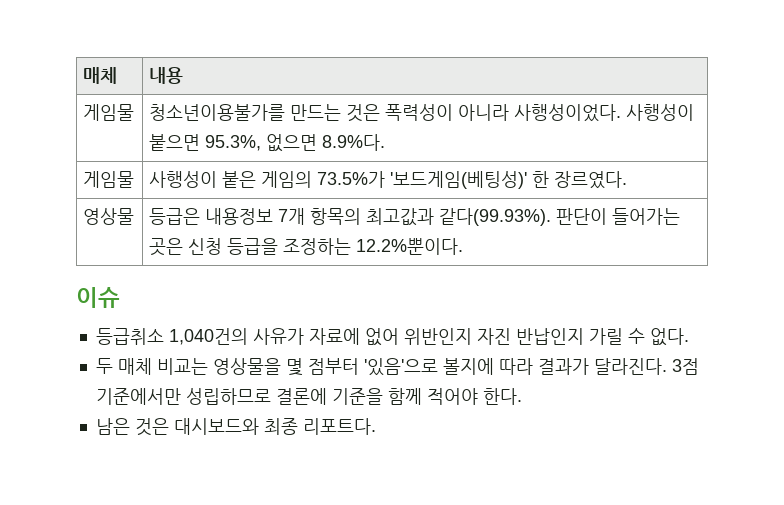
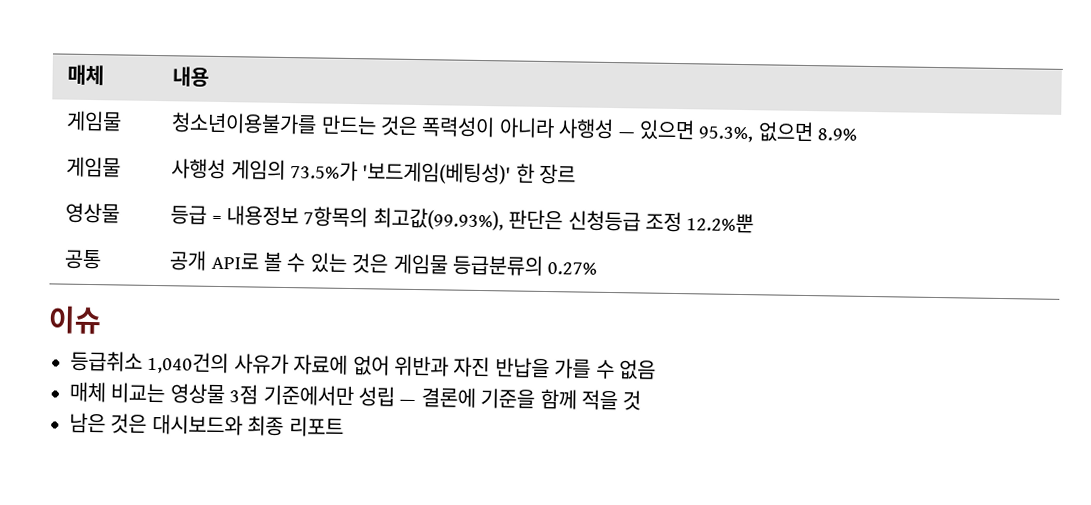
[514,104,695,122] [149,134,201,151] 사행성이었다. 사행성이 붙으면 -> [558,118,696,141] 사행성 — 있으면
[322,134,386,151] [83,171,135,188] [149,171,257,188] 8.9%다. // 게임물 | 사행성이 붙은 -> [817,128,858,141] [66,156,122,178] [171,158,227,180] 8.9% // 게임물 | 사행성
[554,171,628,189] 장르였다. -> [539,163,577,185] 장르
[149,208,681,226] [149,238,464,256] 등급은 내용정보 7개 항목의 최고값과 같다(99.93%). 판단이 들어가는 곳은 신청 등급을 조정하는 12.2%뿐이다. -> [170,205,755,234] [64,249,102,270] [169,250,598,276] 등급 = 내용정보 7항목의 최고값(99.93%), 판단은 신청등급 조정 12.2%뿐 // 공통 | 공개 API로 볼 수 있는 것은 게임물 등급분류의 0.27%
[403,328,689,346] [95,358,699,376] [95,388,271,405] 위반인지 자진 반납인지 가릴 수 없다. // 두 매체 비교는 영상물을 몇 점부터 '있음'으로 볼지에 따라 결과가 달라진다. 3점 기준에서만 성립하므로 -> [394,355,656,380] [69,381,417,407] 위반과 자진 반납을 가를 수 없음 // 매체 비교는 영상물 3점 기준에서만 성립 —
[426,388,522,405] 적어야 한다. -> [580,389,642,411] 적을 것
[302,418,376,435] 리포트다. -> [288,416,344,437] 리포트

